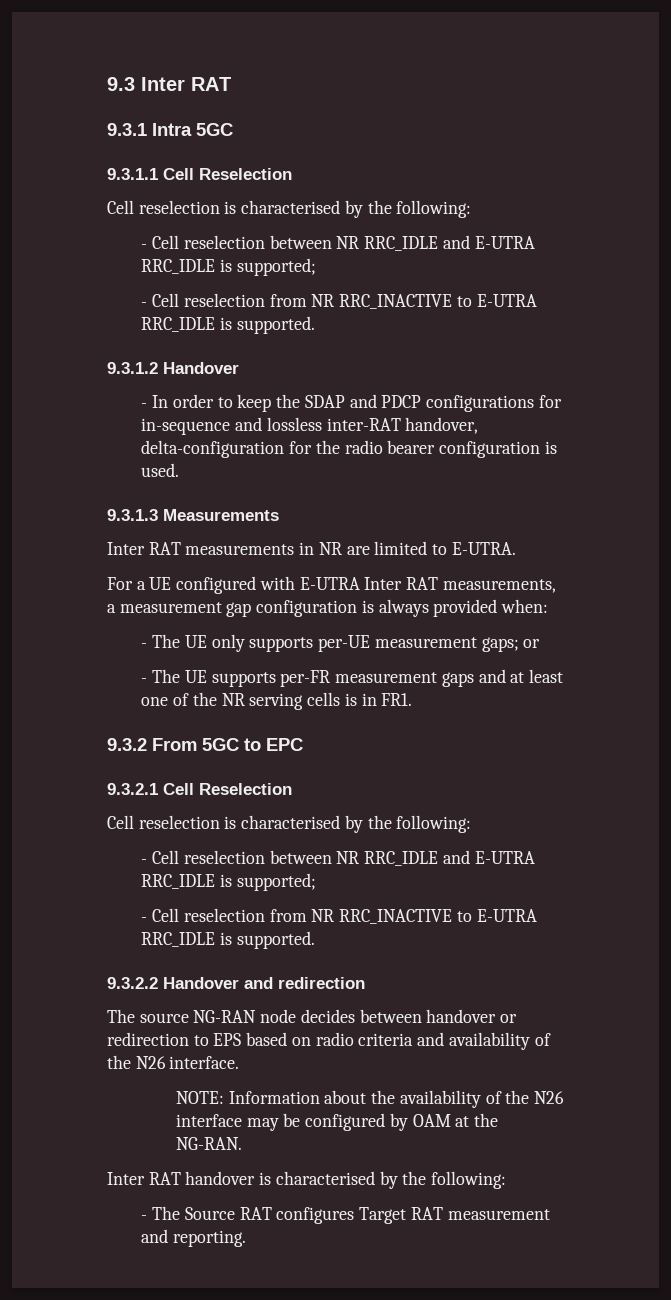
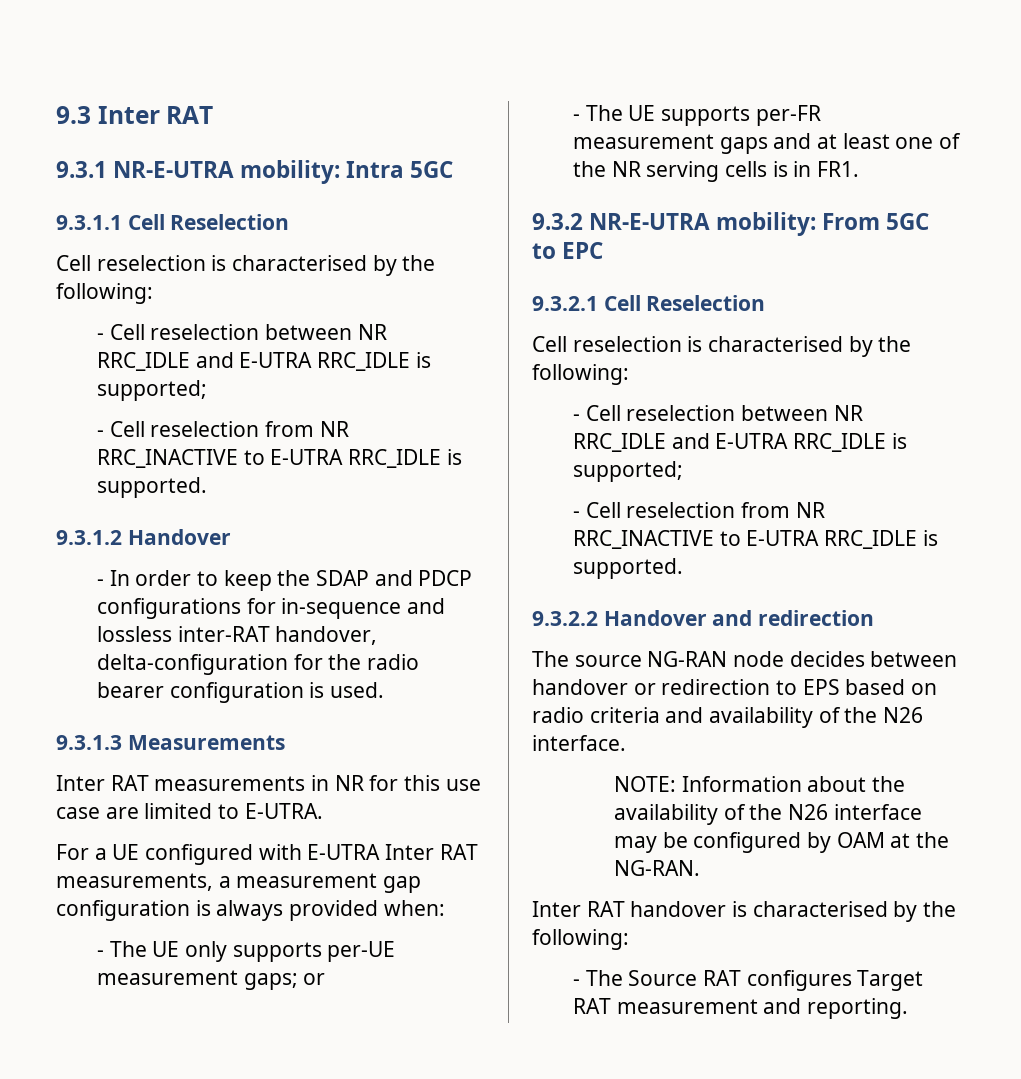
(147, 129) none -> [113,160,341,184] NR-E-UTRA mobility:
(342, 548) none -> [369,775,481,791] [56,807,100,819] for this use case
(147, 744) none -> [589,212,817,236] NR-E-UTRA mobility:

